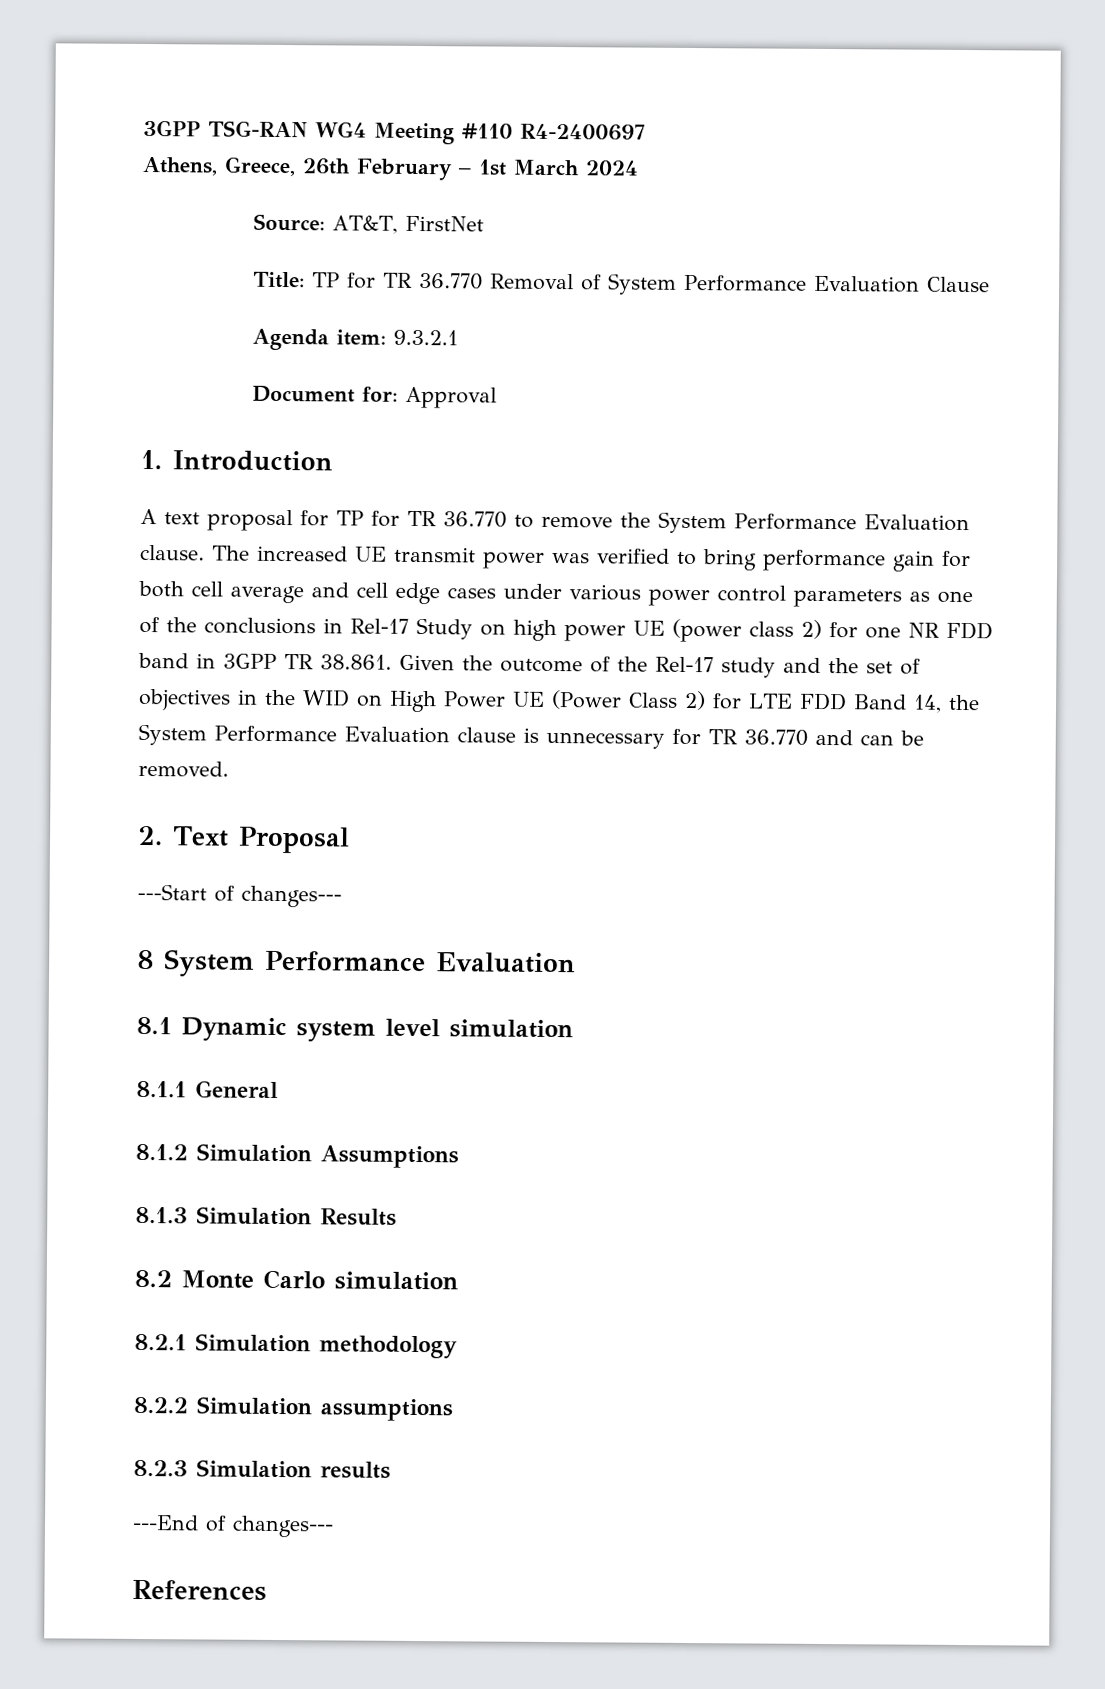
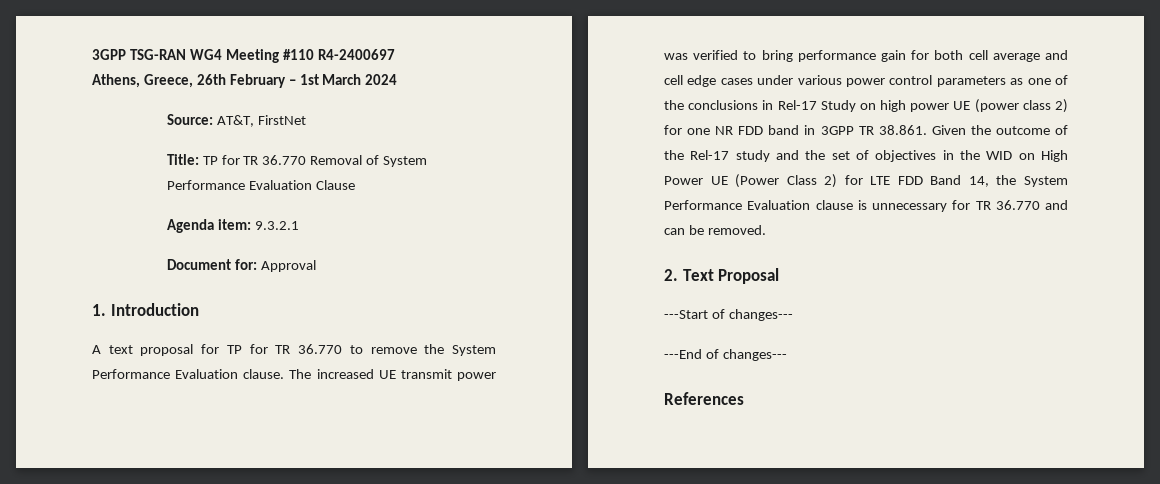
[137,949,576,977] [136,1016,573,1043] [136,1080,279,1098] [135,1143,459,1169] [135,1206,397,1226] [134,1269,458,1291] [134,1333,458,1359] [133,1396,453,1422] [133,1459,391,1479] // 8 System Performance Evaluation // 8.1 Dynamic system level simulation // 8.1.1 General // 8.1.2 Simulation Assumptions // 8.1.3 Simulation Results // 8.2 Monte Carlo simulation // 8.2.1 Simulation methodology // 8.2.2 Simulation assumptions // 8.2.3 Simulation results -> (793, 315) none

